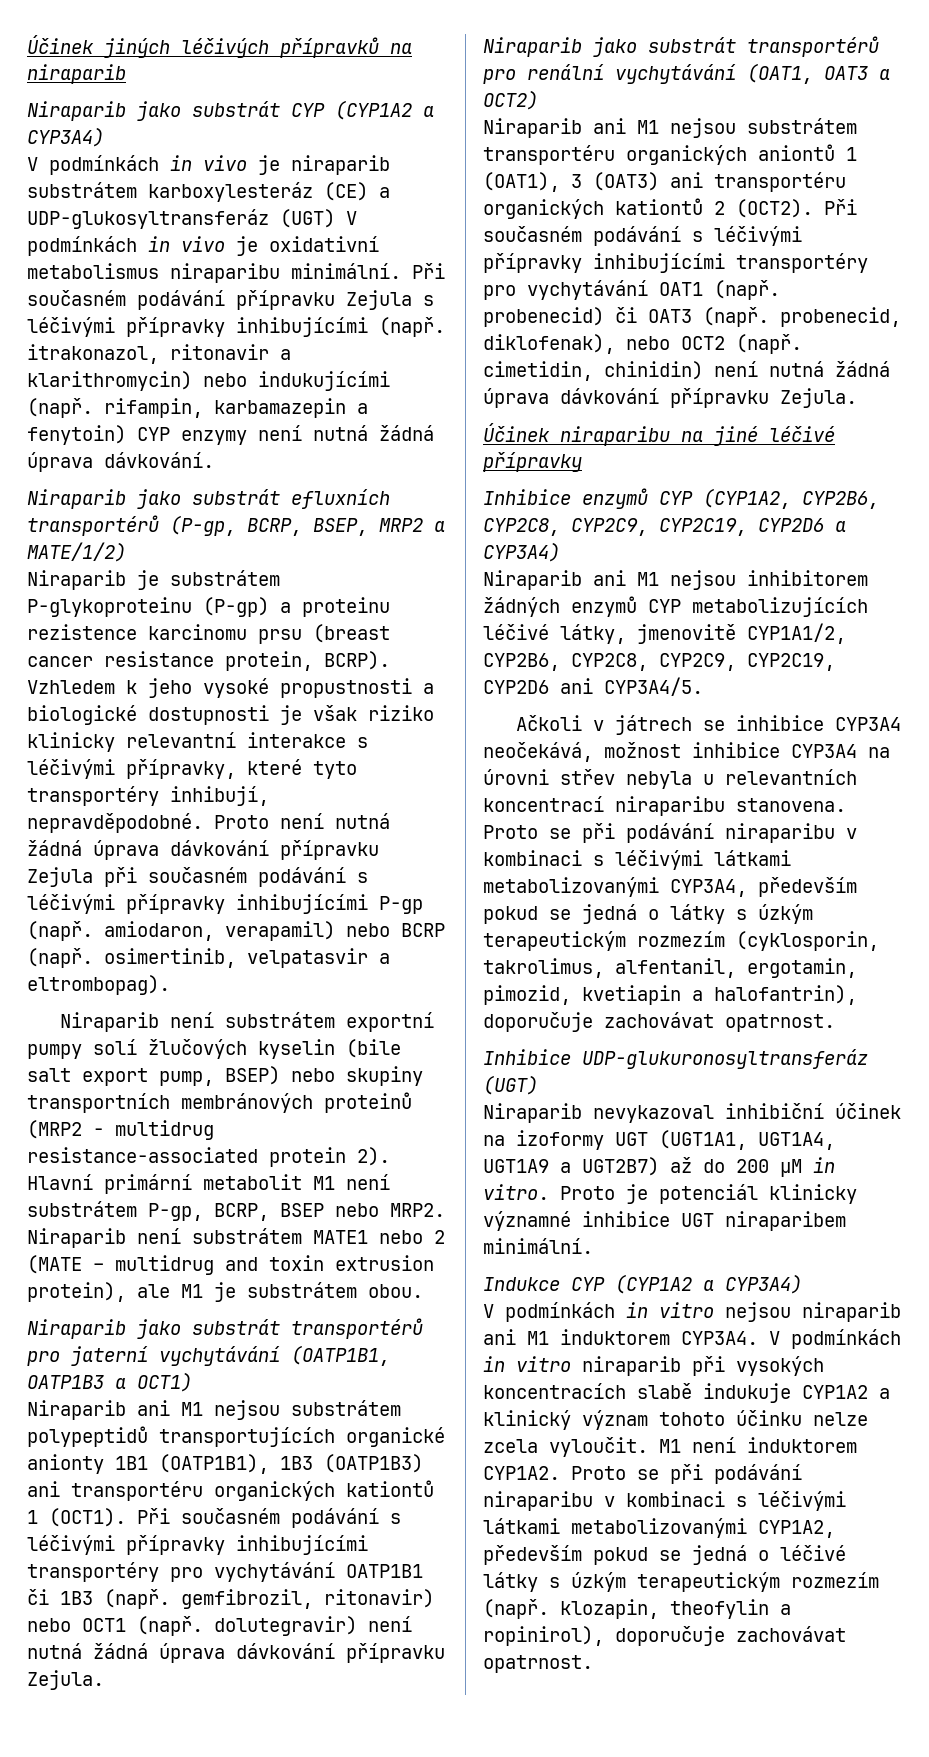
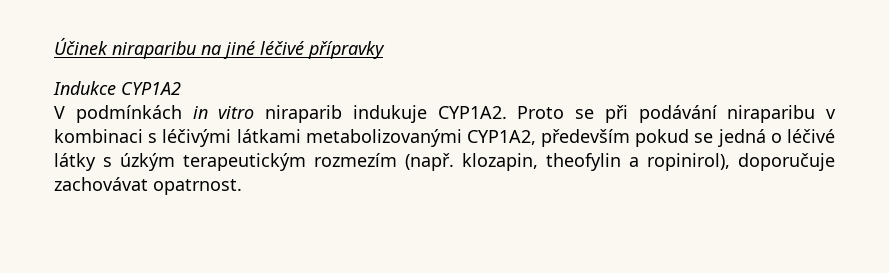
[27,35,412,58] [27,64,126,84] [27,100,434,121] [27,127,104,147] [27,155,390,175] [27,182,390,202] [27,209,357,229] [27,236,379,256] [27,263,445,283] [27,290,434,310] [27,317,445,337] [27,344,291,364] [27,371,390,391] [27,398,368,418] [27,425,434,445] [27,452,214,472] [27,489,390,509] [27,515,445,536] [27,542,126,562] [27,570,280,590] [27,597,390,617] [27,624,390,644] [27,651,390,671] [27,678,434,698] [27,705,434,725] [27,732,368,752] [27,759,357,779] [27,786,269,806] [27,813,390,833] [27,840,379,860] [27,867,368,887] [27,894,423,914] [27,921,445,941] [27,948,390,968] [27,975,170,995] [60,1012,435,1032] [27,1039,401,1059] [27,1066,423,1086] [27,1092,412,1113] [27,1120,214,1140] [27,1147,390,1167] [27,1174,390,1194] [27,1201,445,1221] [27,1228,445,1248] [27,1255,434,1275] [27,1282,423,1302] [27,1318,423,1339] [27,1345,390,1366] [27,1372,192,1392] [27,1400,401,1420] [27,1426,445,1447] [27,1454,423,1474] [27,1480,434,1501] [27,1508,401,1528] [27,1535,368,1555] [27,1562,423,1582] [27,1589,434,1609] [27,1616,412,1636] [27,1643,445,1663] [27,1670,104,1690] [483,36,879,57] [483,63,890,84] [483,90,538,110] [483,118,857,138] [483,144,857,165] [483,172,846,192] [483,198,857,219] [483,226,802,246] [483,253,868,273] [483,280,780,300] [483,307,901,327] [483,334,802,354] [483,361,890,381] [483,388,857,408] [483,423,550,442] Účinek jiných léčivých přípravků na niraparib // Niraparib jako substrát CYP (CYP1A2 a CYP3A4) // V podmínkách in vivo je niraparib substrátem karboxylesteráz (CE) a UDP-glukosyltransferáz (UGT) V podmínkách in vivo je oxidativní metabolismus niraparibu minimální. Při současném podávání přípravku Zejula s léčivými přípravky inhibujícími (např. itrakonazol, ritonavir a klarithromycin) nebo indukujícími (např. rifampin, karbamazepin a fenytoin) CYP enzymy není nutná žádná úprava dávkování. // Niraparib jako substrát efluxních transportérů (P-gp, BCRP, BSEP, MRP2 a MATE/1/2) // Niraparib je substrátem P-glykoproteinu (P-gp) a proteinu rezistence karcinomu prsu (breast cancer resistance protein, BCRP). Vzhledem k jeho vysoké propustnosti a biologické dostupnosti je však riziko klinicky relevantní interakce s léčivými přípravky, které tyto transportéry inhibují, nepravděpodobné. Proto není nutná žádná úprava dávkování přípravku Zejula při současném podávání s léčivými přípravky inhibujícími P-gp (např. amiodaron, verapamil) nebo BCRP (např. osimertinib, velpatasvir a eltrombopag). // Niraparib není substrátem exportní pumpy solí žlučových kyselin (bile salt export pump, BSEP) nebo skupiny transportních membránových proteinů (MRP2 - multidrug resistance-associated protein 2). Hlavní primární metabolit M1 není substrátem P-gp, BCRP, BSEP nebo MRP2. Niraparib není substrátem MATE1 nebo 2 (MATE – multidrug and toxin extrusion protein), ale M1 je substrátem obou. // Niraparib jako substrát transportérů pro jaterní vychytávání (OATP1B1, OATP1B3 a OCT1) // Niraparib ani M1 nejsou substrátem polypeptidů transportujících organické anionty 1B1 (OATP1B1), 1B3 (OATP1B3) ani transportéru organických kationtů 1 (OCT1). Při současném podávání s léčivými přípravky inhibujícími transportéry pro vychytávání OATP1B1 či 1B3 (např. gemfibrozil, ritonavir) nebo OCT1 (např. dolutegravir) není nutná žádná úprava dávkování přípravku Zejula. // Niraparib jako substrát transportérů pro renální vychytávání (OAT1, OAT3 a OCT2) // Niraparib ani M1 nejsou substrátem transportéru organických aniontů 1 (OAT1), 3 (OAT3) ani transportéru organických kationtů 2 (OCT2). Při současném podávání s léčivými přípravky inhibujícími transportéry pro vychytávání OAT1 (např. probenecid) či OAT3 (např. probenecid, diklofenak), nebo OCT2 (např. cimetidin, chinidin) není nutná žádná úprava dávkování přípravku Zejula. // Účinek -> [54,38,108,55] Účinek
[483,488,879,509] [483,518,846,536] [483,542,560,562] [483,570,868,590] [483,596,868,617] [483,623,846,644] [483,653,835,671] [483,677,703,696] [516,715,902,735] [483,742,890,762] [483,769,857,789] [483,796,846,816] [483,823,857,843] [483,850,791,870] [483,877,857,897] [483,904,813,924] [483,931,879,951] [483,958,857,978] [483,985,857,1005] [483,1012,835,1032] [483,1049,868,1069] [483,1075,538,1095] [483,1103,901,1123] [483,1130,835,1150] [483,1157,835,1177] [483,1184,857,1204] [483,1211,846,1231] [483,1238,593,1254] [483,1274,802,1294] [483,1302,901,1322] [483,1329,901,1349] [483,1356,824,1376] [483,1383,890,1403] [483,1410,868,1430] [483,1437,857,1457] Inhibice enzymů CYP (CYP1A2, CYP2B6, CYP2C8, CYP2C9, CYP2C19, CYP2D6 a CYP3A4) // Niraparib ani M1 nejsou inhibitorem žádných enzymů CYP metabolizujících léčivé látky, jmenovitě CYP1A1/2, CYP2B6, CYP2C8, CYP2C9, CYP2C19, CYP2D6 ani CYP3A4/5. // Ačkoli v játrech se inhibice CYP3A4 neočekává, možnost inhibice CYP3A4 na úrovni střev nebyla u relevantních koncentrací niraparibu stanovena. Proto se při podávání niraparibu v kombinaci s léčivými látkami metabolizovanými CYP3A4, především pokud se jedná o látky s úzkým terapeutickým rozmezím (cyklosporin, takrolimus, alfentanil, ergotamin, pimozid, kvetiapin a halofantrin), doporučuje zachovávat opatrnost. // Inhibice UDP-glukuronosyltransferáz (UGT) // Niraparib nevykazoval inhibiční účinek na izoformy UGT (UGT1A1, UGT1A4, UGT1A9 a UGT2B7) až do 200 µM in vitro. Proto je potenciál klinicky významné inhibice UGT niraparibem minimální. // Indukce CYP (CYP1A2 a CYP3A4) // V podmínkách in vitro nejsou niraparib ani M1 induktorem CYP3A4. V podmínkách in vitro niraparib při vysokých koncentracích slabě indukuje CYP1A2 a klinický význam tohoto účinku nelze zcela vyloučit. M1 není induktorem -> [53,81,181,95] [54,105,427,123] Indukce CYP1A2 // V podmínkách in vitro niraparib indukuje

